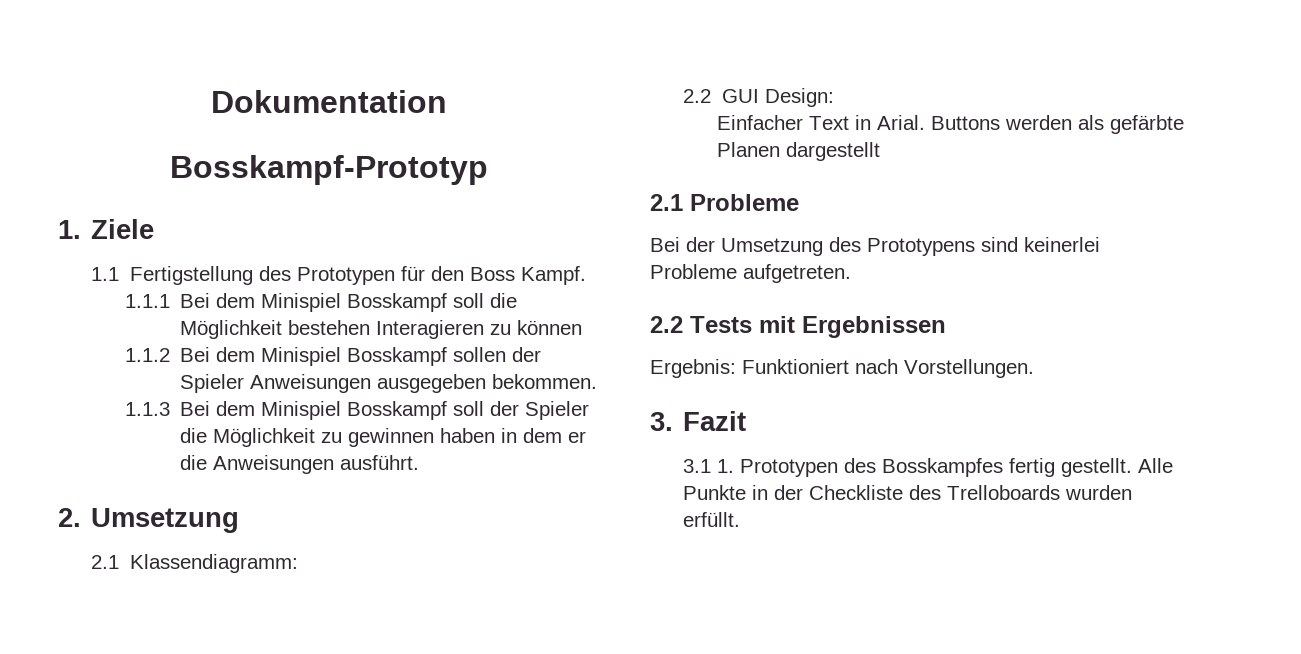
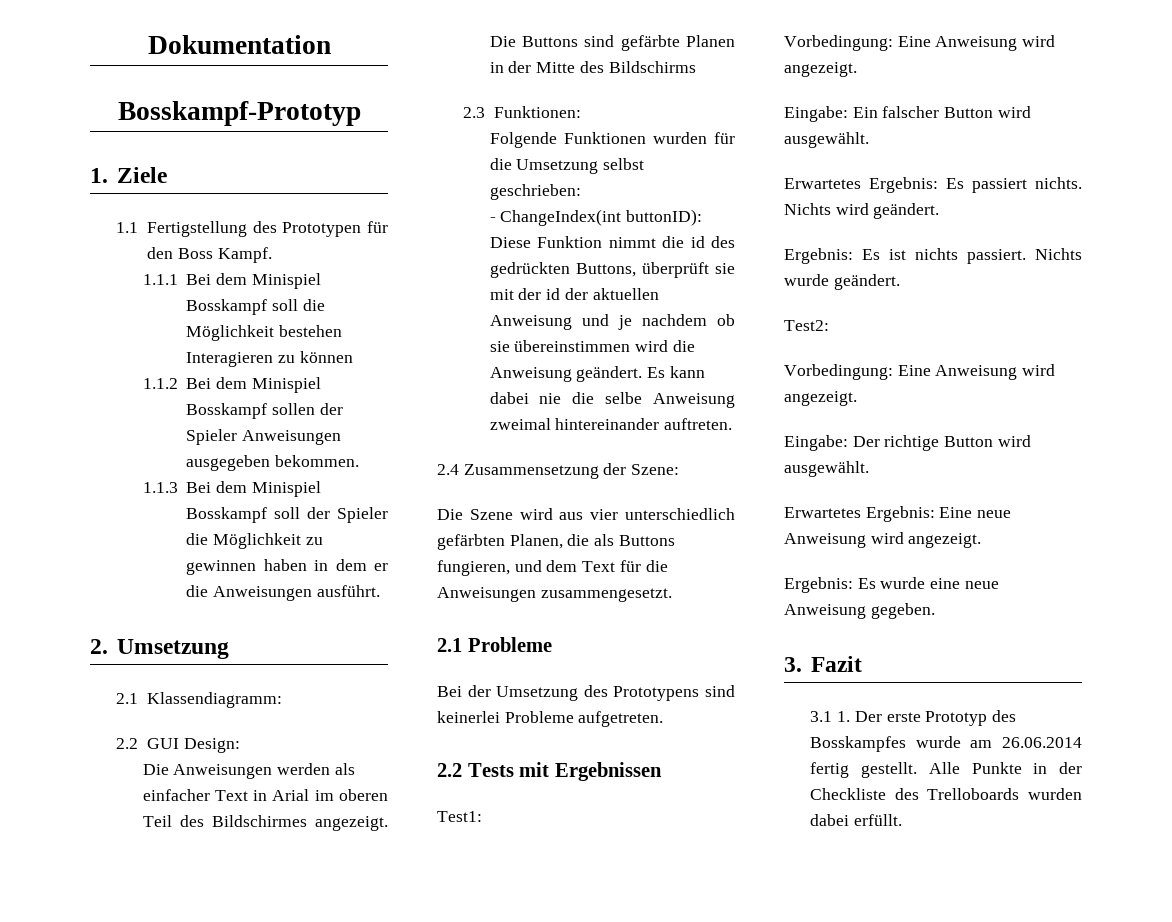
[716,115,1184,134] [716,142,880,161] Einfacher Text in Arial. Buttons werden als gefärbte Planen dargestellt -> [142,763,355,779] [142,789,389,801] [142,815,388,831] [489,35,735,51] [489,61,696,73] [463,106,582,118] [489,132,735,148] [489,158,645,174] [489,184,581,200] [489,209,703,226] [489,236,735,248] [489,262,735,278] [489,288,659,300] [489,314,735,330] [489,340,695,352] [489,366,705,382] [489,392,735,408] [489,418,733,430] [437,463,680,479] [437,508,735,520] [437,534,675,550] [437,560,668,576] [437,587,672,602] Die Anweisungen werden als einfacher Text in Arial im oberen Teil des Bildschirmes angezeigt. Die Buttons sind gefärbte Planen in der Mitte des Bildschirms // 2.3 Funktionen: // Folgende Funktionen wurden für die Umsetzung selbst geschrieben: // - ChangeIndex(int buttonID): Diese Funktion nimmt die id des gedrückten Buttons, überprüft sie mit der id der aktuellen Anweisung und je nachdem ob sie übereinstimmen wird die Anweisung geändert. Es kann dabei nie die selbe Anweisung zweimal hintereinander auftreten. // 2.4 Zusammensetzung der Szene: // Die Szene wird aus vier unterschiedlich gefärbten Planen, die als Buttons fungieren, und dem Text für die Anweisungen zusammengesetzt.
[650,359,1034,378] [650,411,747,431] [683,458,1004,477] Ergebnis: Funktioniert nach Vorstellungen. // 3. Fazit // 3.1 1. Prototypen des Bosskampfes -> [437,811,482,822] [784,35,1056,51] [784,62,857,77] [784,106,1031,122] [784,132,869,148] [784,177,1082,193] [784,203,940,219] [784,248,1082,264] [784,274,900,290] [784,320,829,331] [784,364,1056,380] [784,391,857,406] [784,435,1031,451] [784,461,869,477] [784,506,1012,522] [784,532,982,548] [784,577,999,593] [784,603,935,619] [784,656,862,672] [810,710,1016,726] [810,736,1082,752] Test1: // Vorbedingung: Eine Anweisung wird angezeigt. // Eingabe: Ein falscher Button wird ausgewählt. // Erwartetes Ergebnis: Es passiert nichts. Nichts wird geändert. // Ergebnis: Es ist nichts passiert. Nichts wurde geändert. // Test2: // Vorbedingung: Eine Anweisung wird angezeigt. // Eingabe: Der richtige Button wird ausgewählt. // Erwartetes Ergebnis: Eine neue Anweisung wird angezeigt. // Ergebnis: Es wurde eine neue Anweisung gegeben. // 3. Fazit // 3.1 1. Der erste Prototyp des Bosskampfes wurde am 26.06.2014
(1133, 492) none -> [810,814,850,826] dabei

